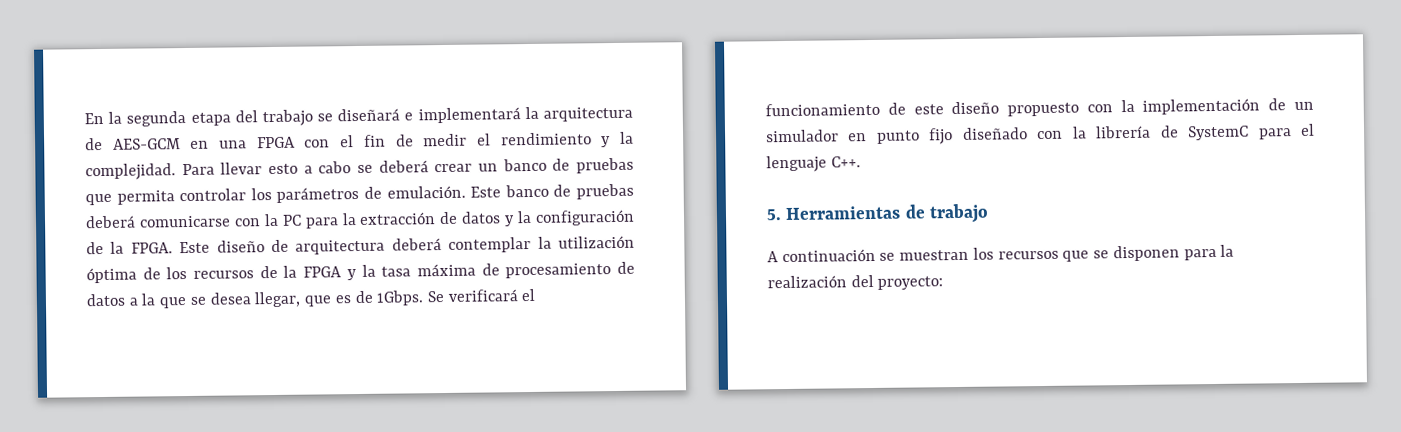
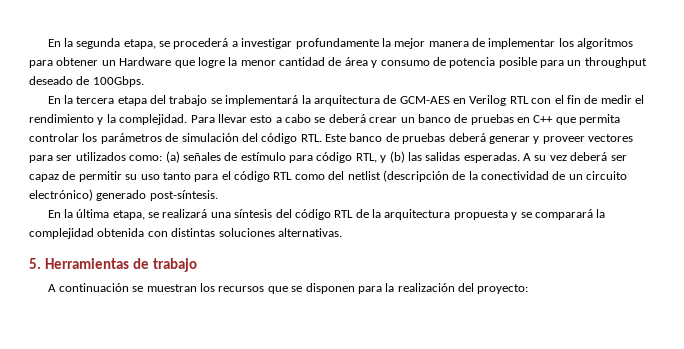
(187, 119) none -> [123,38,634,49] [29,57,647,68] [29,76,144,87] [47,95,115,104] etapa, se procederá a investigar profundamente la mejor manera de implementar los algoritmos para obtener un Hardware que logre la menor cantidad de área y consumo de potencia posible para un throughput deseado de 100Gbps. // En la tercera
[337,108,414,122] diseñará e -> (222, 101) none
[112,136,296,150] AES-GCM en una FPGA -> [399,95,529,106] GCM-AES en Verilog RTL
(634, 165) none -> [517,115,554,123] en C++
[386,185,466,199] emulación. -> [181,133,322,144] simulación del código RTL.
[138,209,635,229] [86,235,635,255] [86,261,636,284] [86,288,536,309] [765,98,1314,117] [766,123,1315,145] [766,155,861,173] comunicarse con la PC para la extracción de datos y la configuración de la FPGA. Este diseño de arquitectura deberá contemplar la utilización óptima de los recursos de la FPGA y la tasa máxima de procesamiento de datos a la que se desea llegar, que es de 1Gbps. Se verificará el funcionamiento de este diseño propuesto con la implementación de un simulador en punto fijo diseñado con la librería de SystemC para el lenguaje C++. -> [488,134,633,144] [29,151,627,163] [29,170,628,182] [29,189,218,201] [47,209,606,220] [29,228,342,239] generar y proveer vectores para ser utilizados como: (a) señales de estímulo para código RTL, y (b) las salidas esperadas. A su vez deberá ser capaz de permitir su uso tanto para el código RTL como del netlist (descripción de la conectividad de un circuito electrónico) generado post-síntesis. // En la última etapa, se realizará una síntesis del código RTL de la arquitectura propuesta y se comparará la complejidad obtenida con distintas soluciones alternativas.

